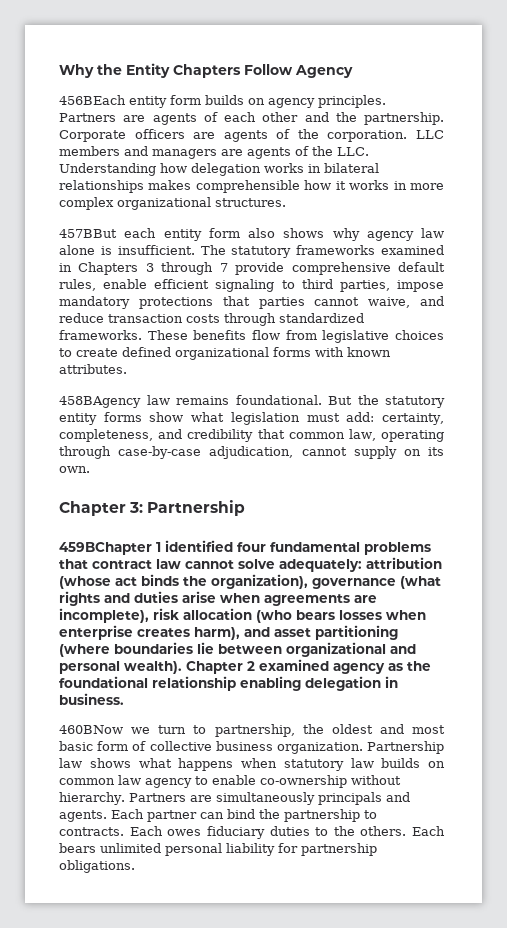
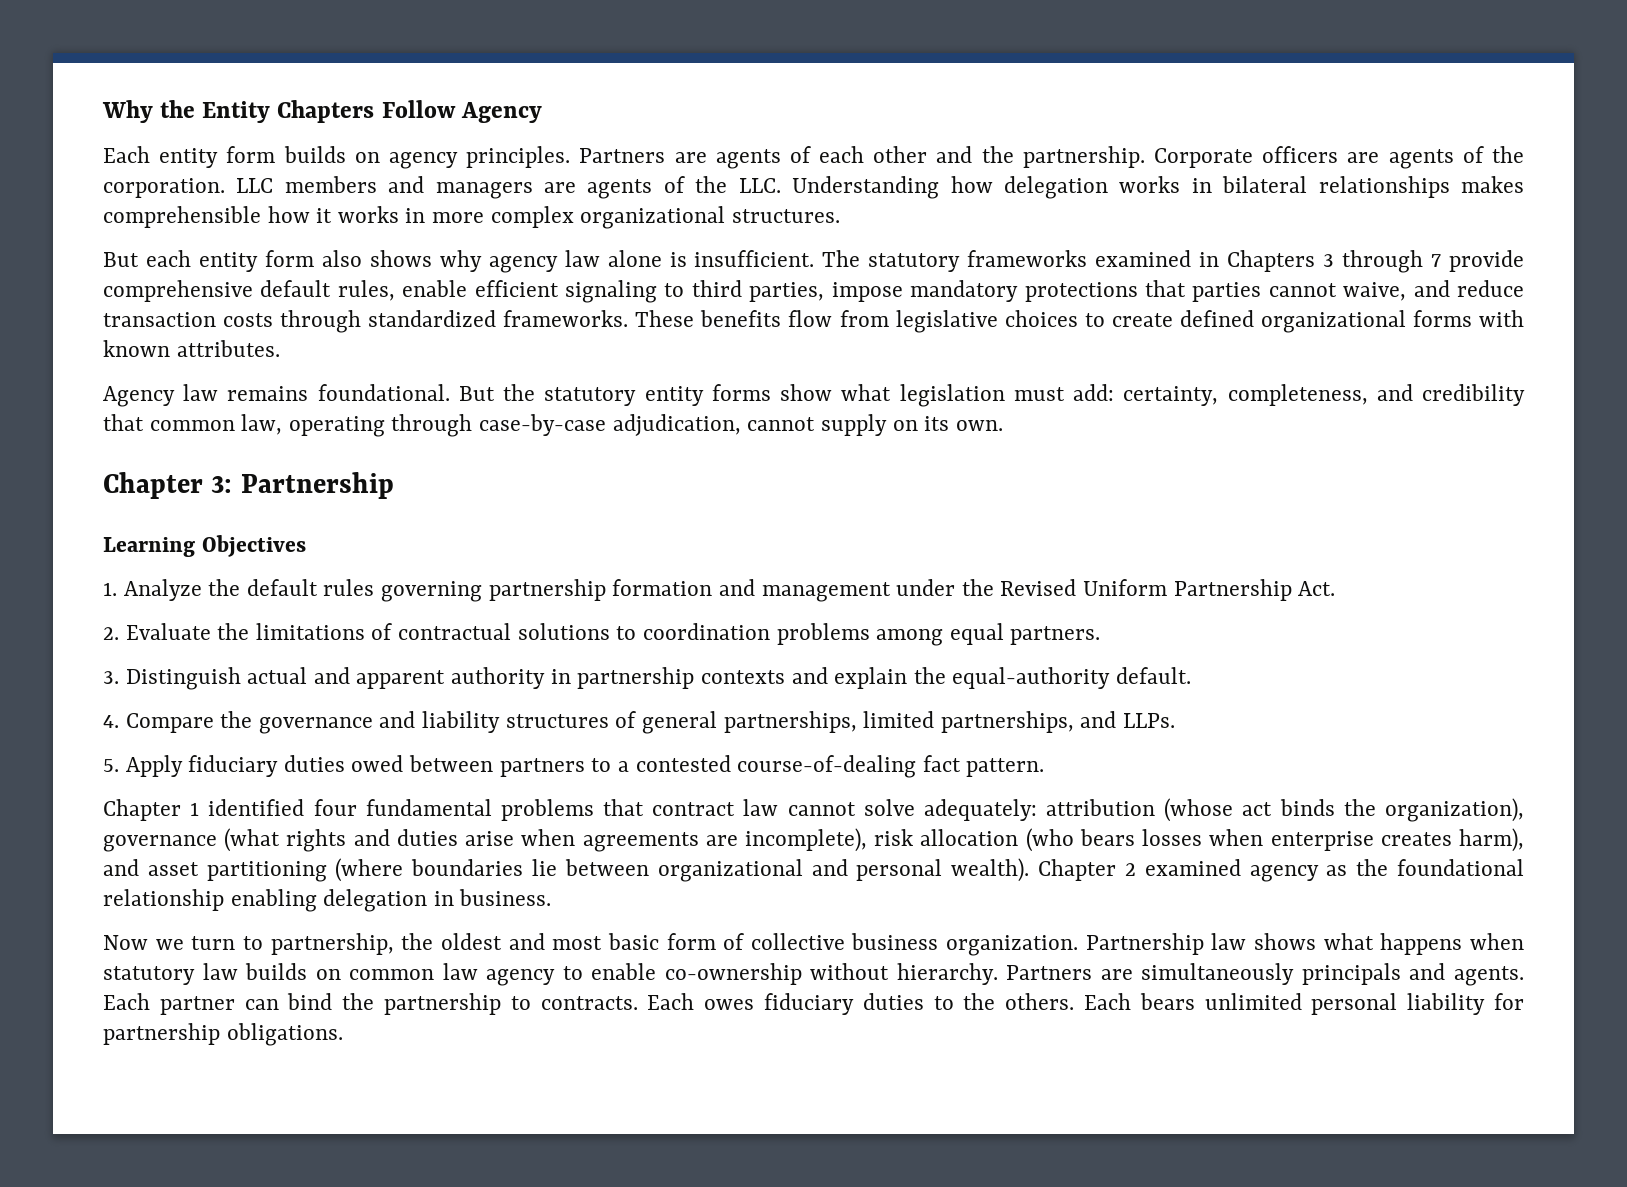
[59,95,126,105] 456BEach -> [103,146,150,163] Each
[59,229,117,238] 457BBut -> [103,252,139,267] But
[59,396,141,408] 458BAgency -> [103,386,175,407] Agency
[59,542,152,555] 459BChapter -> [103,535,306,557] [103,579,1336,602] [103,623,1101,646] [103,667,1191,690] [103,711,1175,734] [103,755,1045,778] [103,799,181,821] Learning Objectives // 1. Analyze the default rules governing partnership formation and management under the Revised Uniform Partnership Act. // 2. Evaluate the limitations of contractual solutions to coordination problems among equal partners. // 3. Distinguish actual and apparent authority in partnership contexts and explain the equal-authority default. // 4. Compare the governance and liability structures of general partnerships, limited partnerships, and LLPs. // 5. Apply fiduciary duties owed between partners to a contested course-of-dealing fact pattern. // Chapter
[59,725,123,734] 460BNow -> [103,935,148,950] Now

